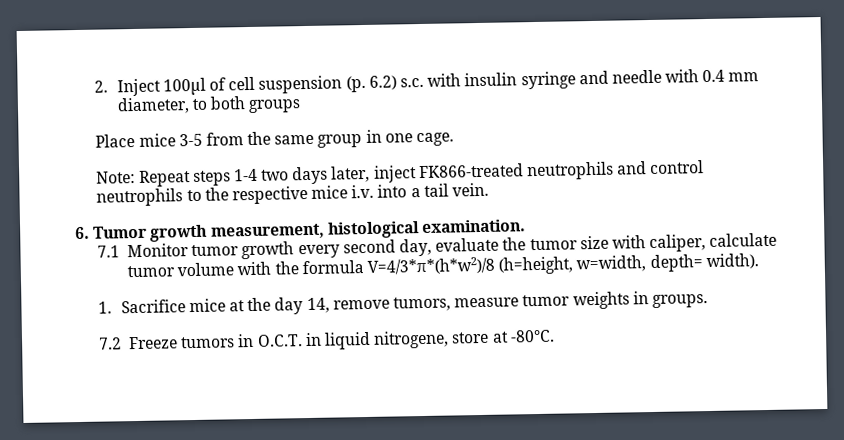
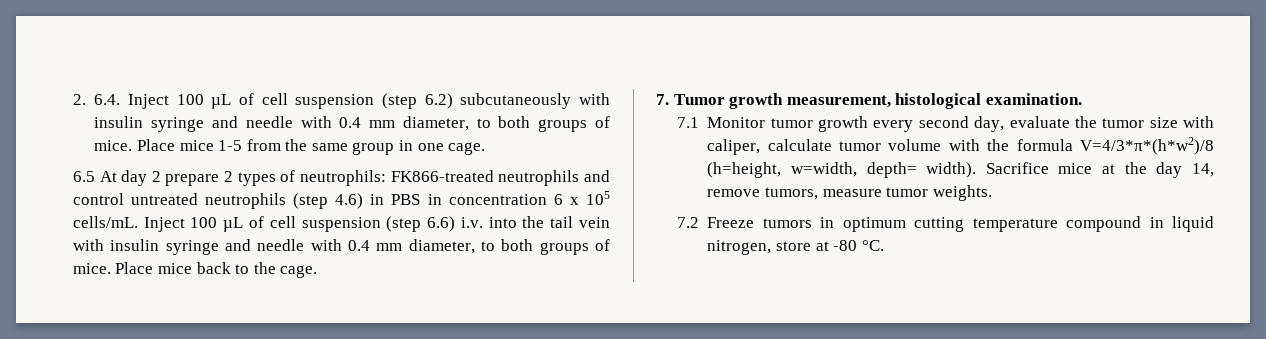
[116,75,424,97] Inject 100µl of cell suspension (p. 6.2) s.c. -> [94,93,572,109] 6.4. Inject 100 µL of cell suspension (step 6.2) subcutaneously
[95,133,203,148] // Place mice 3-5 -> [595,116,610,128] [94,139,243,151] of mice. Place mice 1-5
[96,160,705,187] [96,182,490,207] [75,226,90,240] Note: Repeat steps 1-4 two days later, inject FK866-treated neutrophils and control neutrophils to the respective mice i.v. into a tail vein. // 6. -> [72,170,611,186] [72,191,610,209] [72,216,611,232] [72,239,611,255] [72,262,318,278] [656,94,669,105] 6.5 At day 2 prepare 2 types of neutrophils: FK866-treated neutrophils and control untreated neutrophils (step 4.6) in PBS in concentration 6 x 105 cells/mL. Inject 100 µL of cell suspension (step 6.6) i.v. into the tail vein with insulin syringe and needle with 0.4 mm diameter, to both groups of mice. Place mice back to the cage. // 7.
[98,301,113,314] // 1. -> (977, 170) none
[572,291,708,310] weights in groups. -> [932,185,992,201] weights.
[256,334,303,347] O.C.T. -> [842,216,1142,232] optimum cutting temperature compound
[373,330,450,349] nitrogene, -> [707,240,772,255] nitrogen,
[509,329,555,343] -80°C. -> [833,240,884,251] -80 °C.

